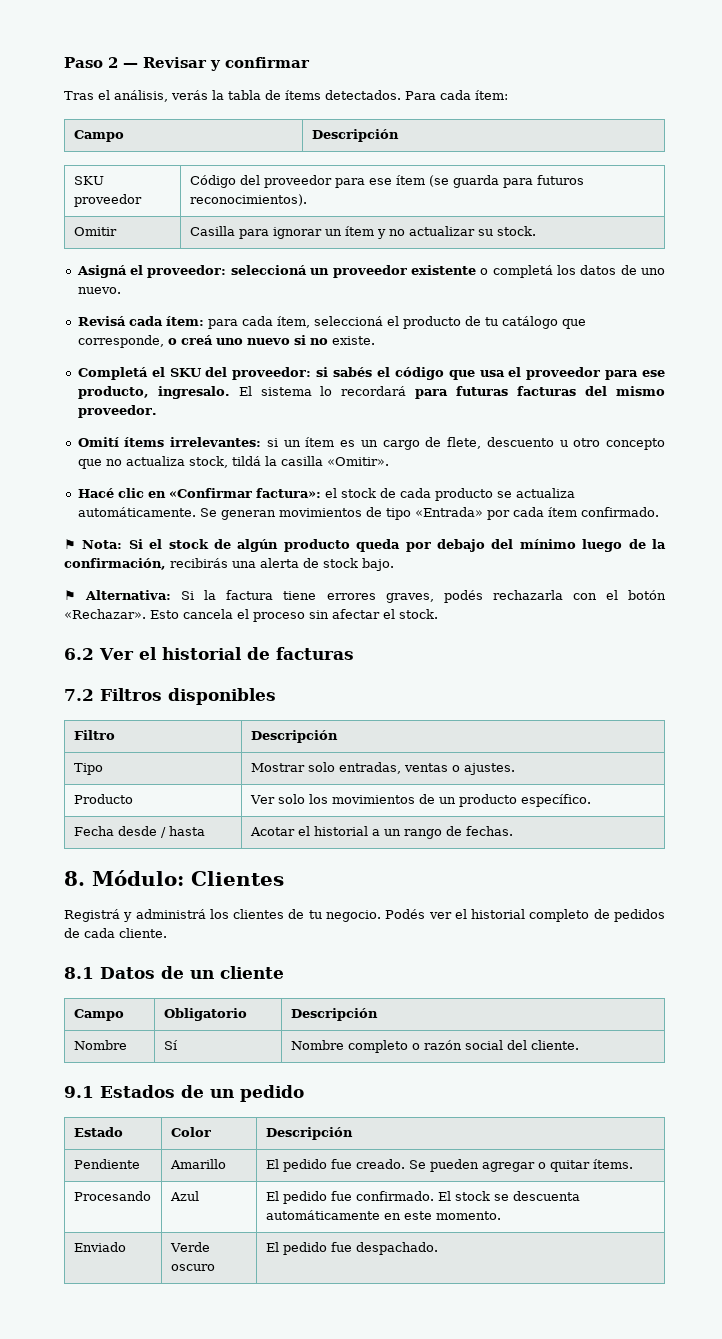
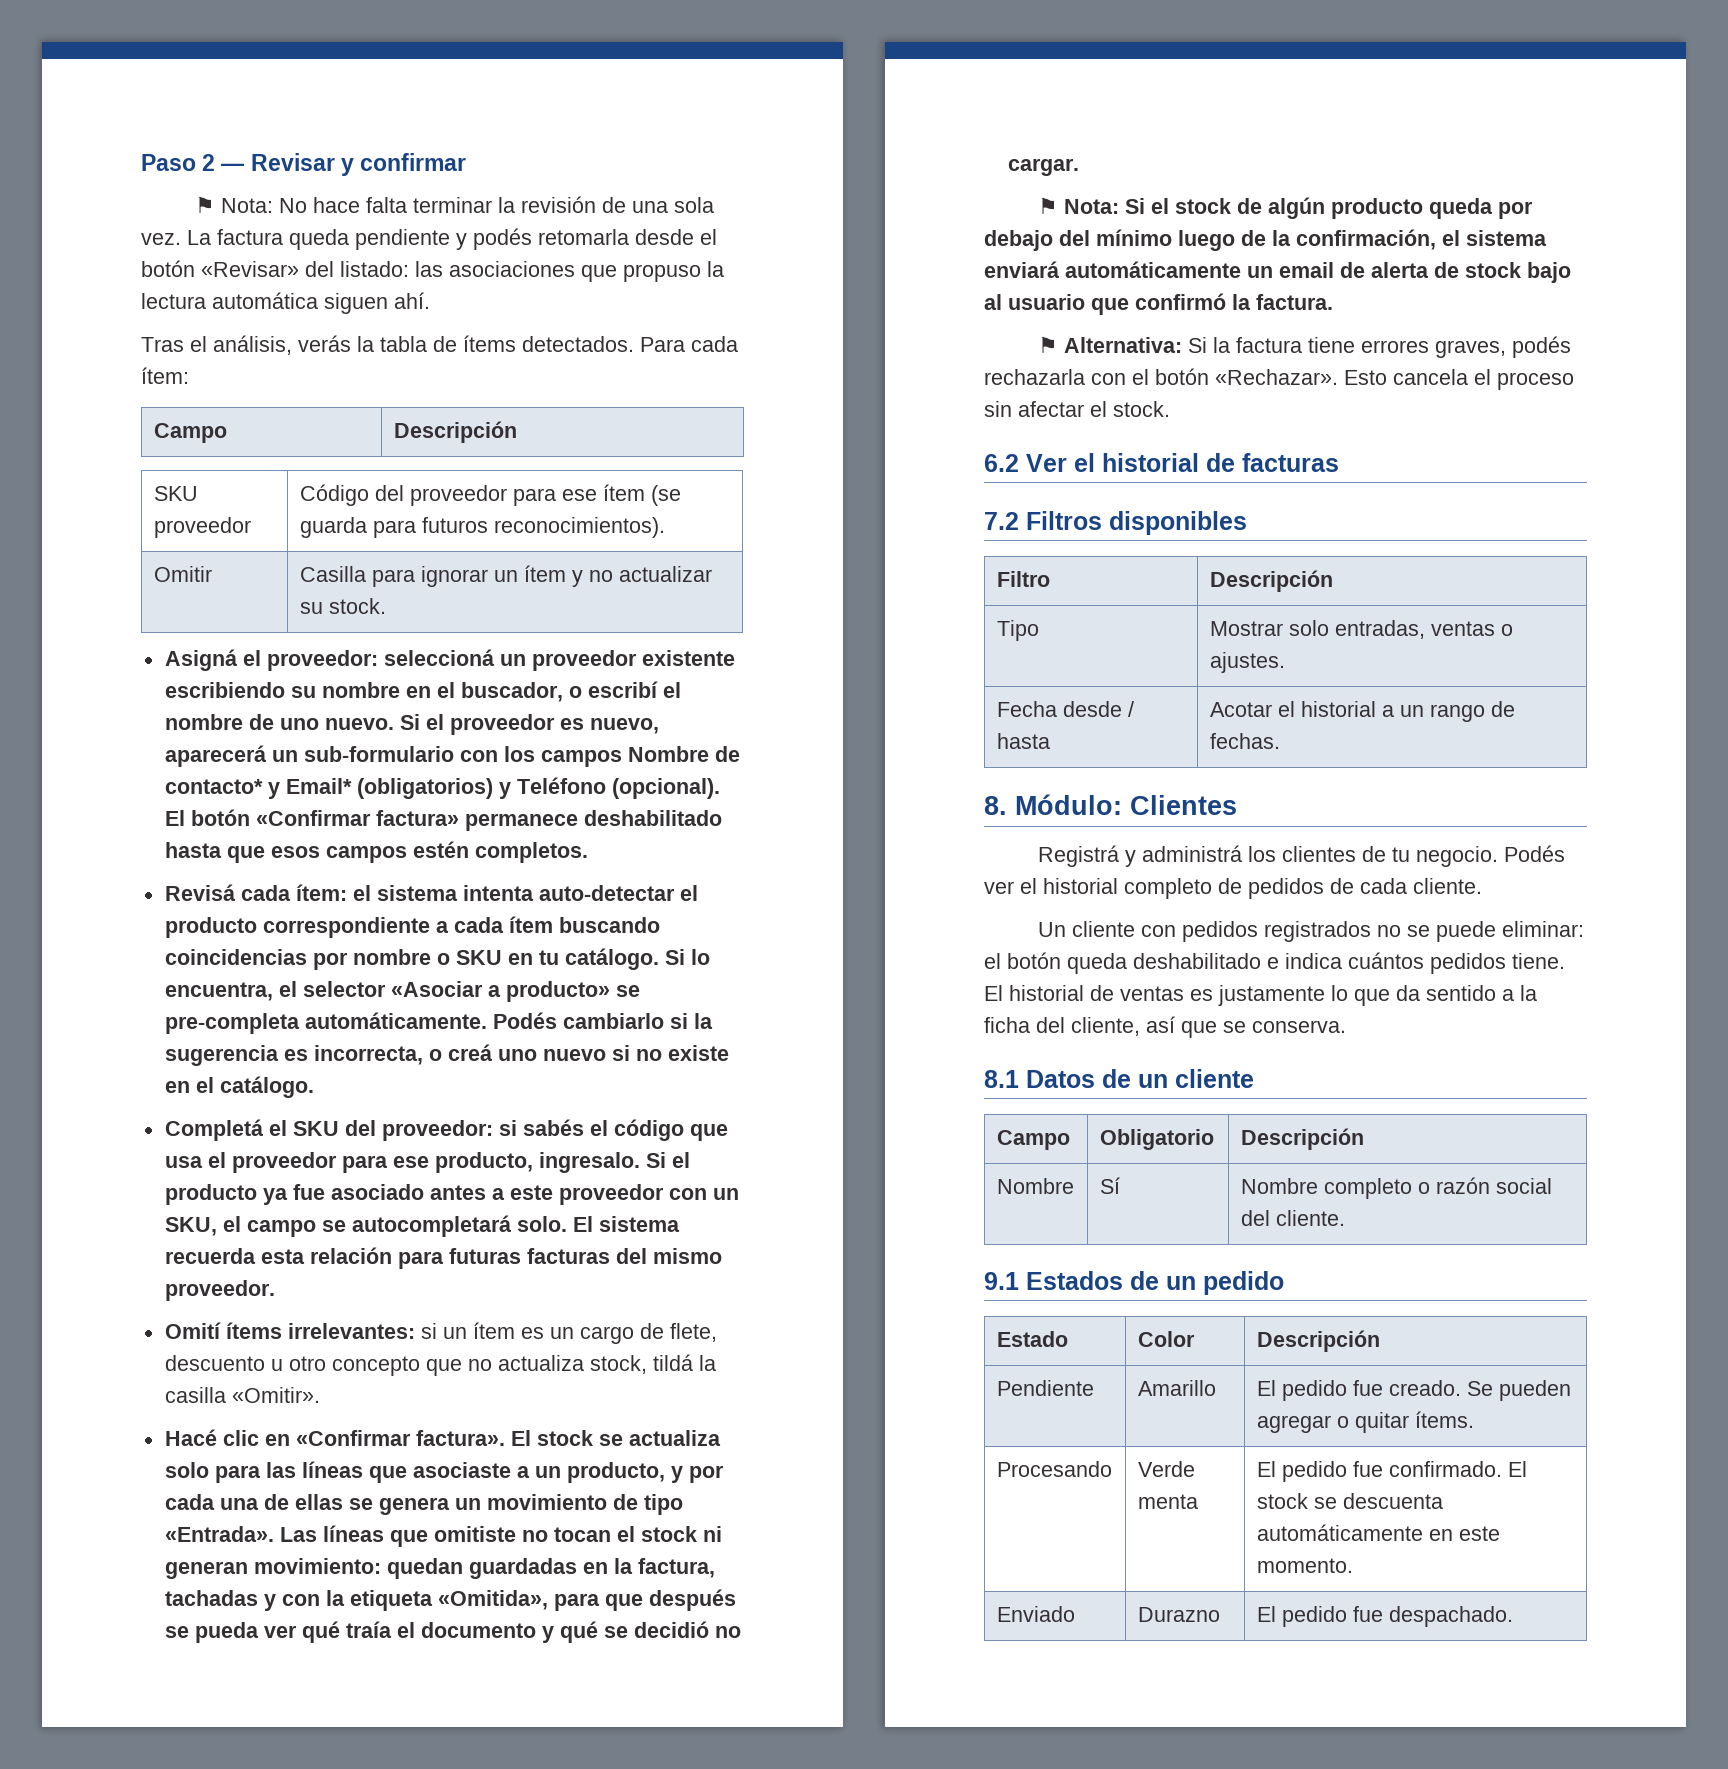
(310, 62) none -> [195,196,715,213] [141,228,717,250] [141,260,724,282] [141,292,430,314] // ⚑ Nota: No hace falta terminar la revisión de una sola vez. La factura queda pendiente y podés retomarla desde el botón «Revisar» del listado: las asociaciones que propuso la lectura automática siguen ahí.
[480,265,665,278] [77,287,121,294] [77,316,586,329] [77,335,164,348] o completá los datos de uno nuevo. // Revisá cada ítem: para cada ítem, seleccioná el producto de tu catálogo que corresponde, -> [164,681,681,702] [164,714,659,735] [164,745,740,767] [164,777,720,799] [164,809,722,831] [164,841,588,863] [164,884,698,901] [164,916,660,938] [164,948,710,970] [164,981,640,1002] [164,1012,713,1034] [164,1045,423,1066] escribiendo su nombre en el buscador, o escribí el nombre de uno nuevo. Si el proveedor es nuevo, aparecerá un sub-formulario con los campos Nombre de contacto* y Email* (obligatorios) y Teléfono (opcional). El botón «Confirmar factura» permanece deshabilitado hasta que esos campos estén completos. // Revisá cada ítem: el sistema intenta auto-detectar el producto correspondiente a cada ítem buscando coincidencias por nombre o SKU en tu catálogo. Si lo encuentra, el selector «Asociar a producto» se pre-completa automáticamente. Podés cambiarlo si la sugerencia es incorrecta,
[331,336,375,345] existe. -> [667,1045,729,1061] [164,1076,314,1098] existe en el catálogo.
[238,386,407,396] El sistema lo recordará -> [645,1152,690,1168] [164,1184,739,1205] [164,1215,680,1237] [164,1247,392,1264] Si el producto ya fue asociado antes a este proveedor con un SKU, el campo se autocompletará solo. El sistema recuerda esta relación
[255,488,575,501] [77,507,659,520] factura»: el stock de cada producto se actualiza automáticamente. Se generan movimientos de tipo «Entrada» por cada ítem confirmado. -> [415,1430,721,1446] [164,1461,724,1483] [164,1494,683,1515] [164,1525,722,1547] [164,1558,715,1579] [164,1589,736,1611] [164,1621,741,1643] [1007,158,1079,176] factura». El stock se actualiza solo para las líneas que asociaste a un producto, y por cada una de ellas se genera un movimiento de tipo «Entrada». Las líneas que omitiste no tocan el stock ni generan movimiento: quedan guardadas en la factura, tachadas y con la etiqueta «Omitida», para que después se pueda ver qué traía el documento y qué se decidió no cargar.
[170,558,394,571] recibirás una alerta de stock bajo. -> [1442,230,1547,246] [984,261,1571,283] [984,293,1333,315] el sistema enviará automáticamente un email de alerta de stock bajo al usuario que confirmó la factura.
[73,794,133,804] [249,794,591,807] // Producto | Ver solo los movimientos de un producto específico. -> (1285, 662) none
(167, 933) none -> [1038,921,1585,942] [984,952,1565,974] [984,985,1537,1006] [984,1016,1346,1038] // Un cliente con pedidos registrados no se puede eliminar: el botón queda deshabilitado e indica cuántos pedidos tiene. El historial de ventas es justamente lo que da sentido a la ficha del cliente, así que se conserva.
[169,1191,199,1201] Azul -> [1137,1461,1195,1477] [1137,1494,1198,1509] Verde menta
[169,1242,210,1252] [170,1264,215,1271] Verde oscuro -> [1137,1607,1220,1622] Durazno

